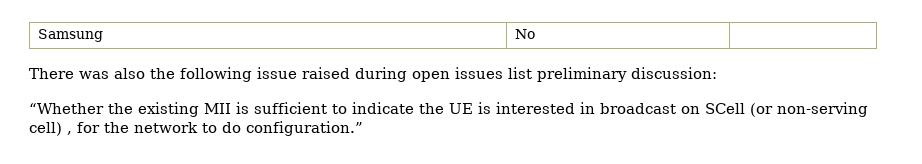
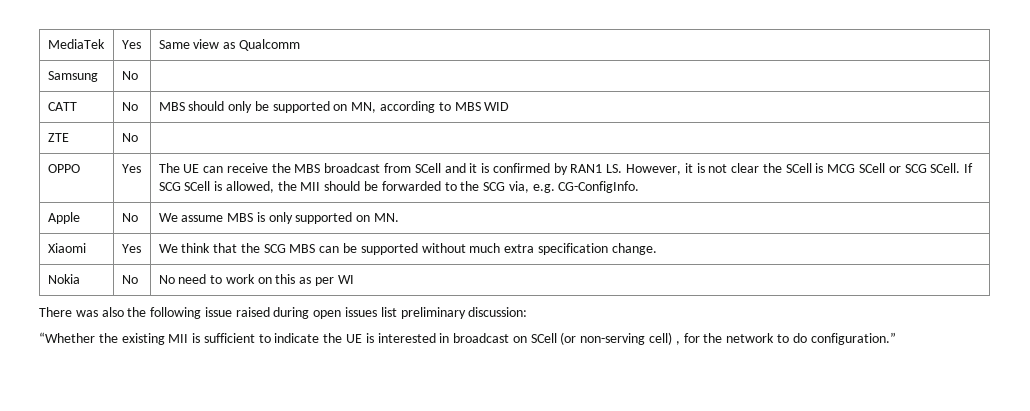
[38,29,104,42] [515,29,536,39] Samsung | No | -> [47,39,105,49] [121,40,141,49] [158,39,300,51] [47,71,98,82] [121,71,138,80] [47,102,77,111] [121,102,138,111] [158,101,510,113] [47,133,69,142] [121,133,138,142] [47,164,80,173] [121,164,141,173] [158,163,974,175] [158,181,640,193] [47,212,80,224] [121,213,138,222] [158,212,399,224] [47,243,86,253] [121,244,141,253] [158,243,657,255] [47,274,80,284] [121,275,138,284] [158,274,354,286] MediaTek | Yes | Same view as Qualcomm // Samsung | No | // CATT | No | MBS should only be supported on MN, according to MBS WID // ZTE | No | // OPPO | Yes | The UE can receive the MBS broadcast from SCell and it is confirmed by RAN1 LS. However, it is not clear the SCell is MCG SCell or SCG SCell. If SCG SCell is allowed, the MII should be forwarded to the SCG via, e.g. CG-ConfigInfo. // Apple | No | We assume MBS is only supported on MN. // Xiaomi | Yes | We think that the SCG MBS can be supported without much extra specification change. // Nokia | No | No need to work on this as per WI

